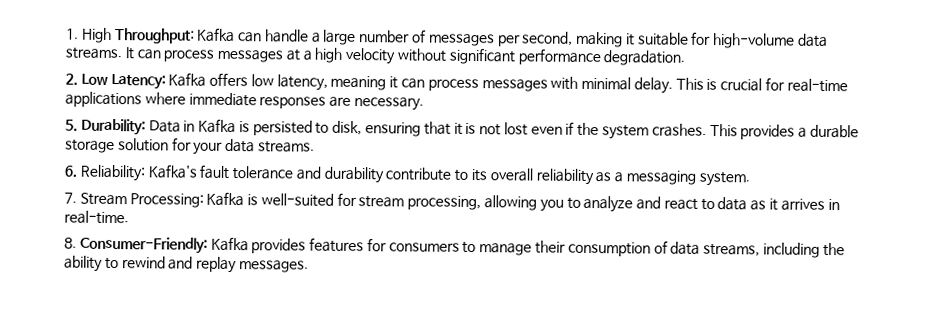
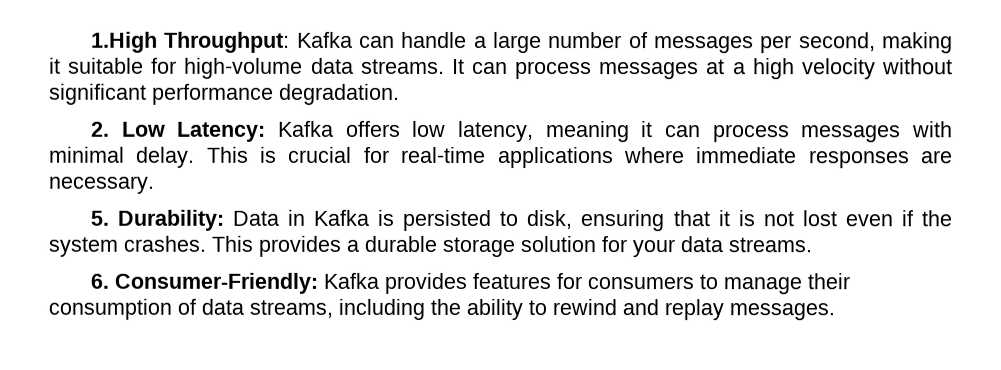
[66,27,112,43] 1. High -> [90,31,158,53] 1.High
[79,164,750,187] [64,191,840,213] [64,210,129,225] [64,237,77,249] Reliability: Kafka's fault tolerance and durability contribute to its overall reliability as a messaging system. // 7. Stream Processing: Kafka is well-suited for stream processing, allowing you to analyze and react to data as it arrives in real-time. // 8. -> (109, 281) none

